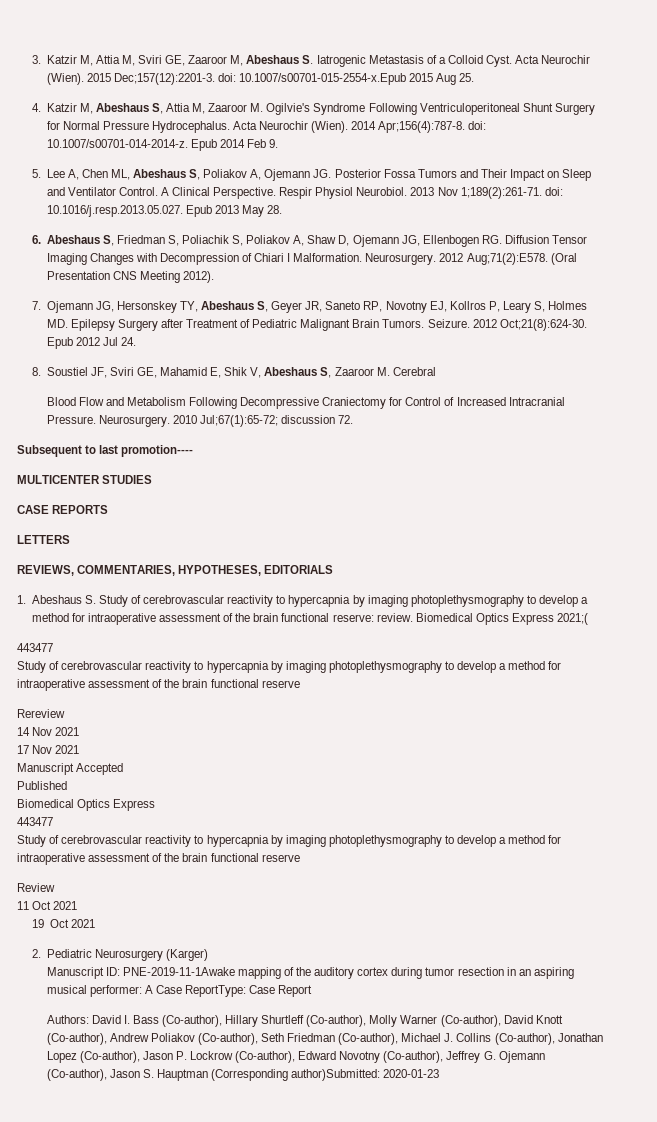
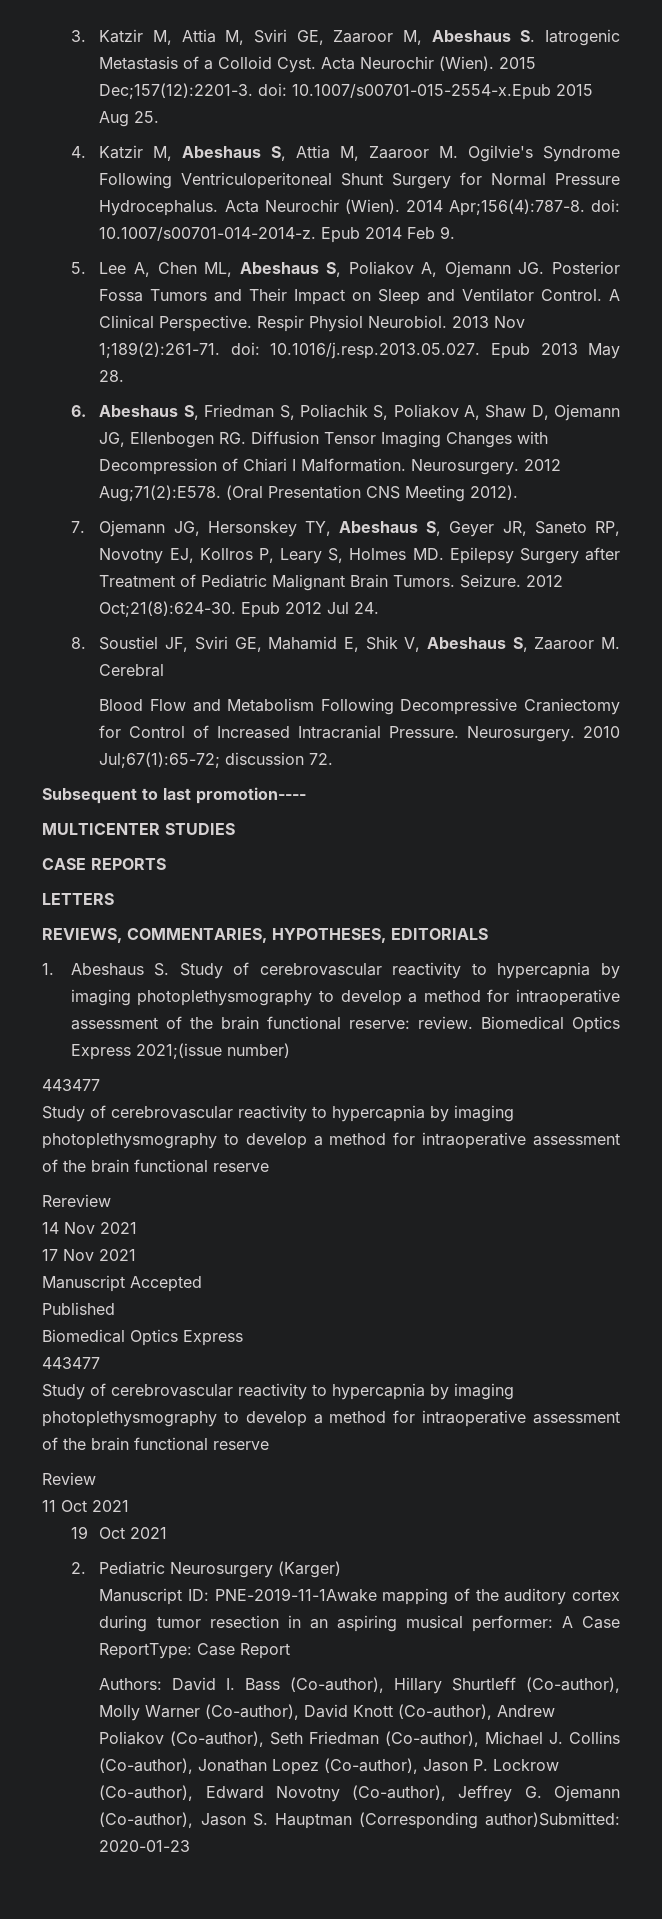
[557,613,589,625] 2021;( -> [135,1043,290,1059] 2021;(issue number)

